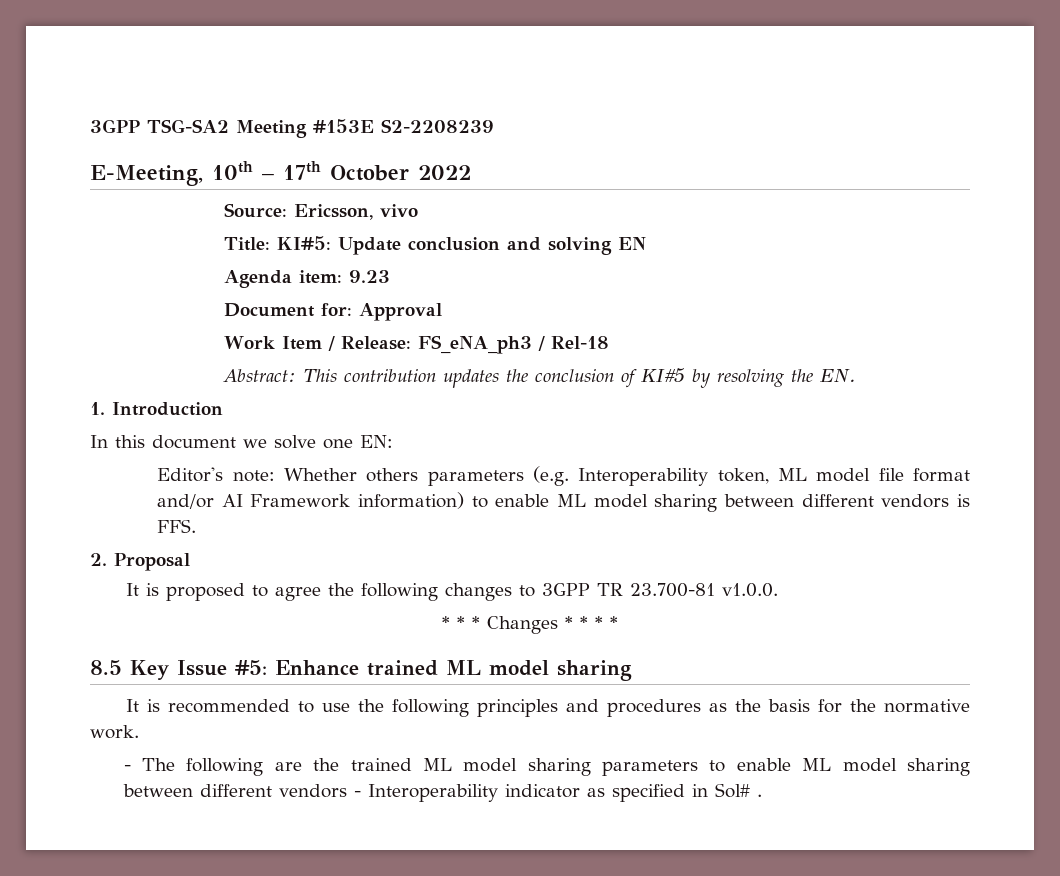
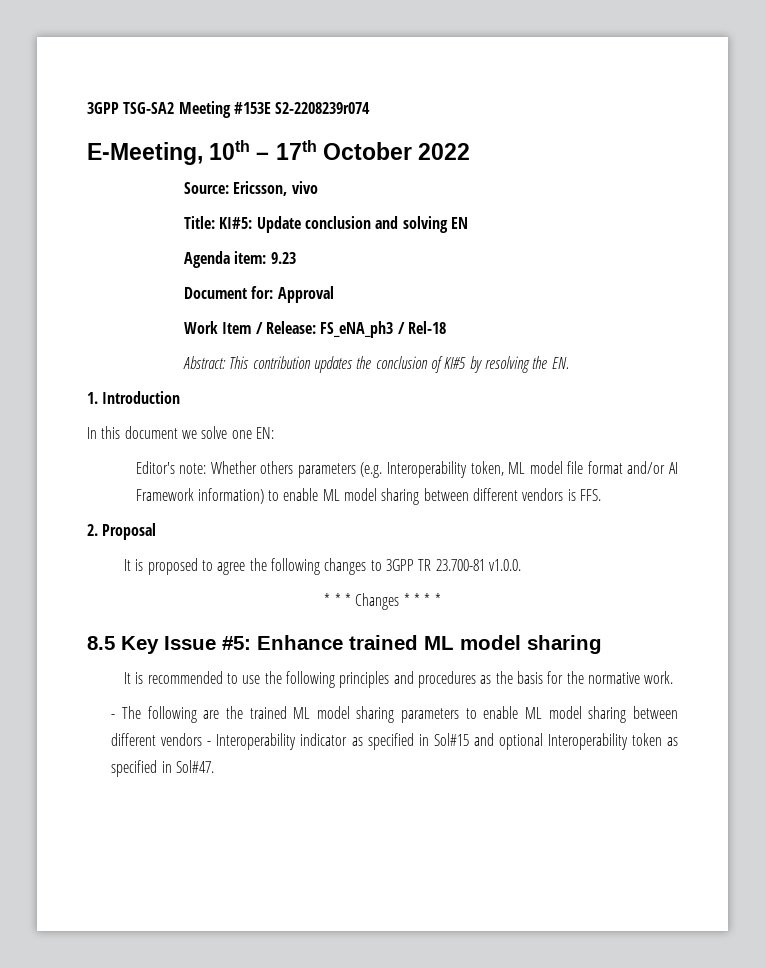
[381,119,494,133] S2-2208239 -> [275,102,371,114] S2-2208239r074
[714,783,762,798] Sol# . -> [433,733,678,750] [111,760,214,777] Sol#15 and optional Interoperability token as specified in Sol#47.

